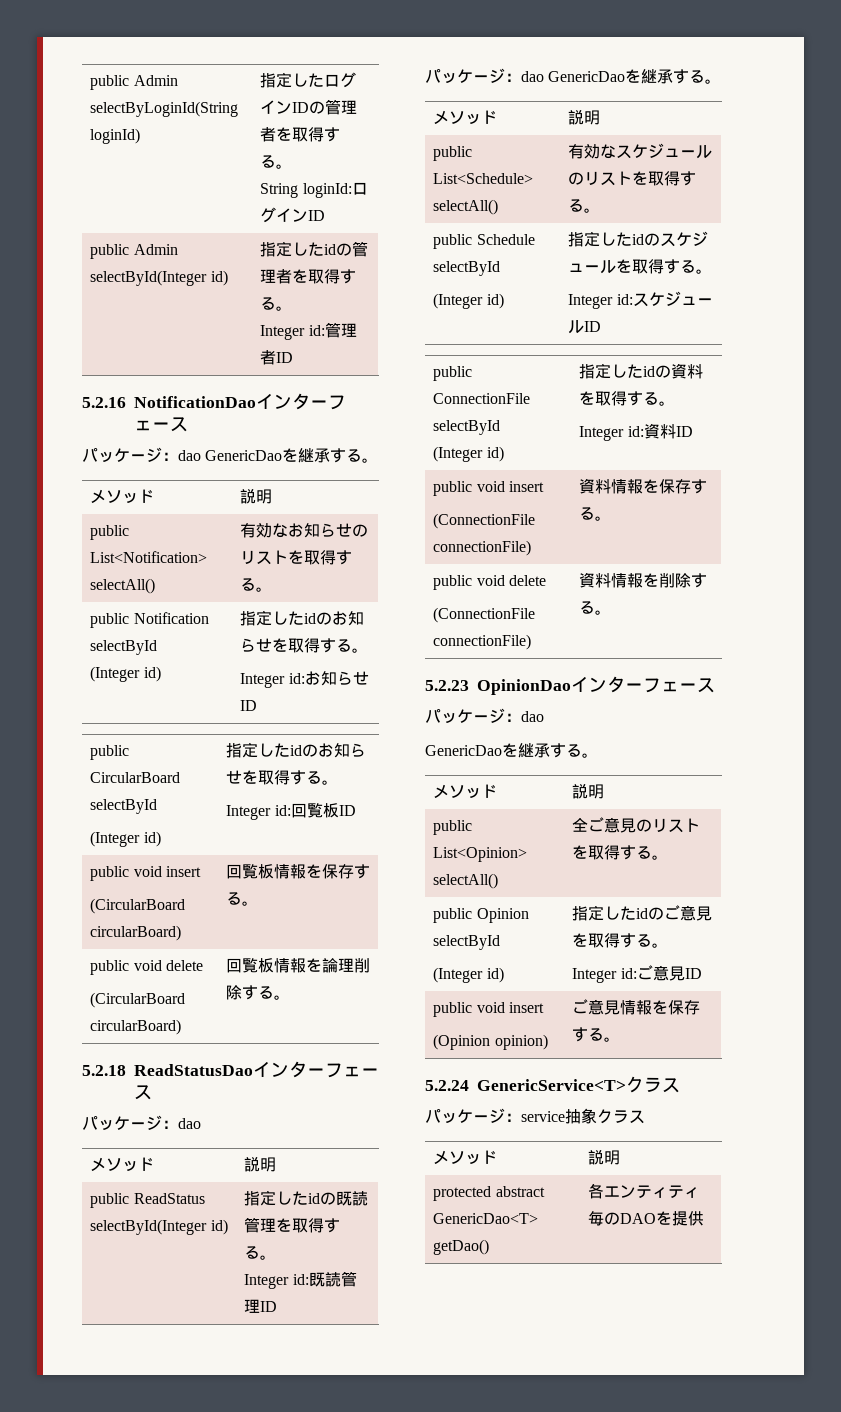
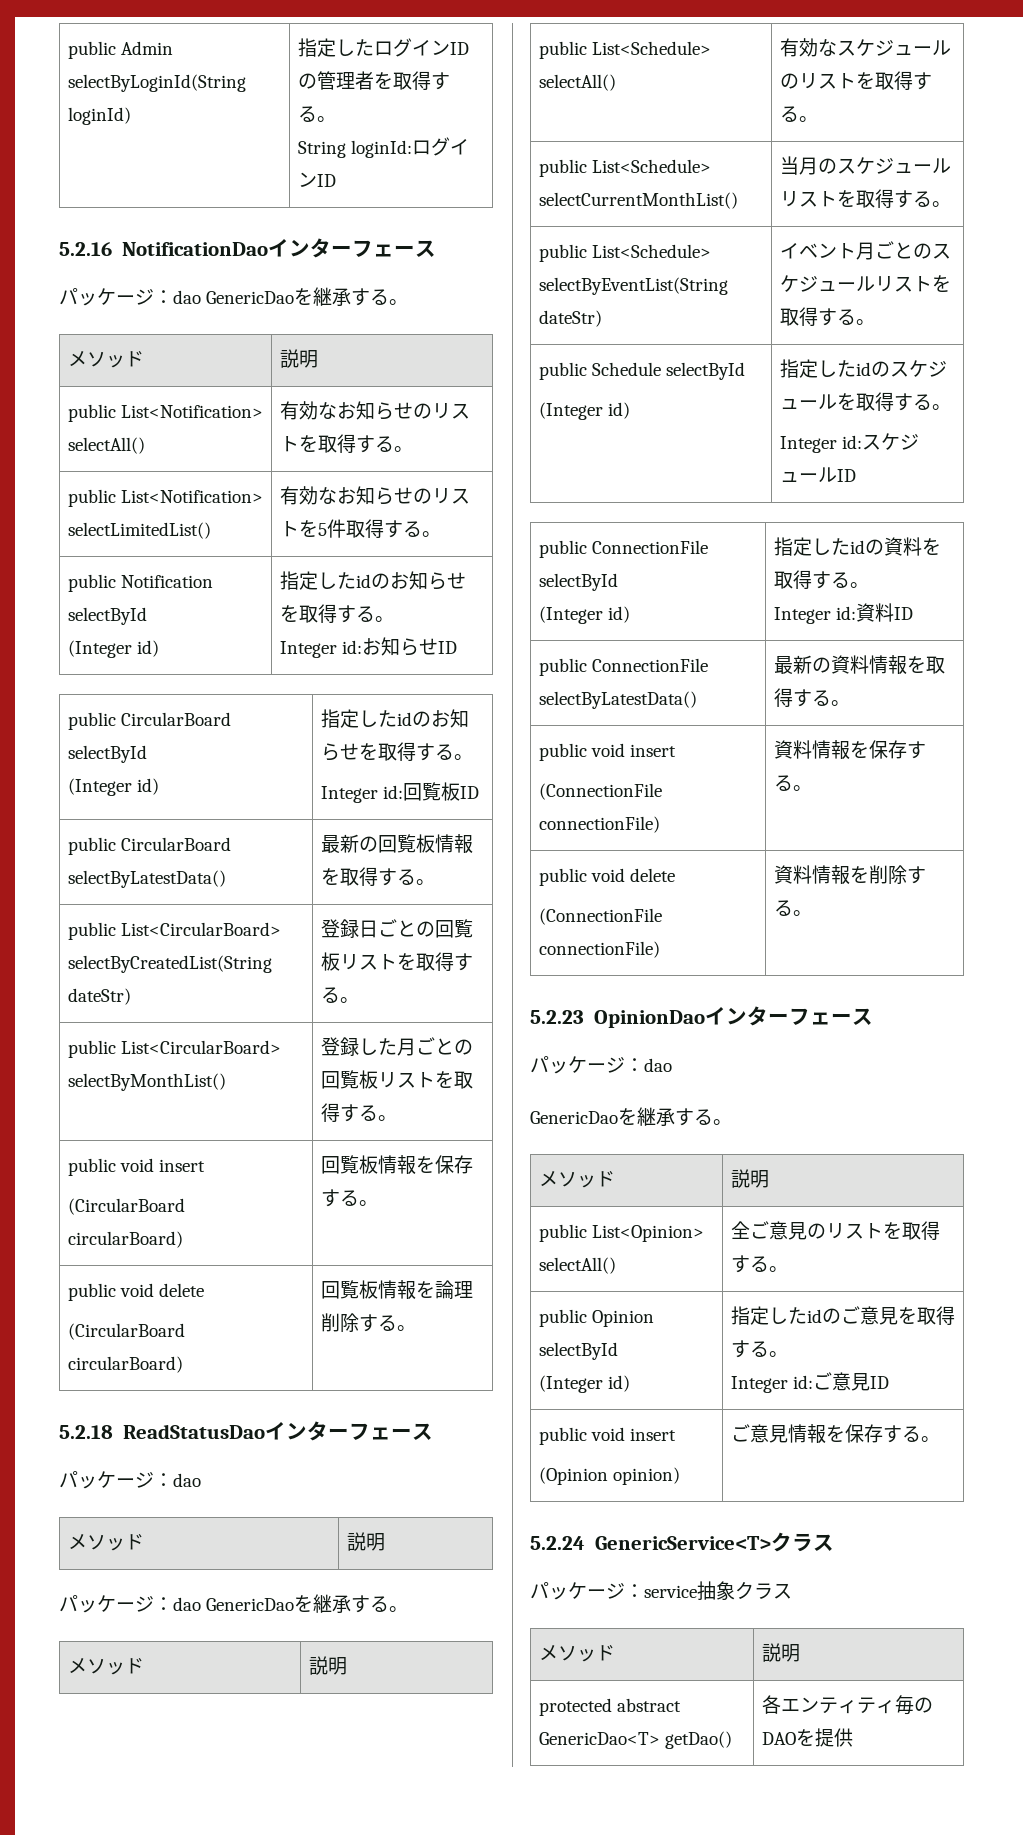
[90,244,178,259] [90,270,228,286] [260,241,369,257] [260,269,357,284] [260,297,293,311] [260,322,357,340] [260,350,294,365] // public Admin selectById(Integer id) | 指定したidの管理者を取得する。 // Integer id:管理者ID -> (336, 180) none
(273, 589) none -> [67,489,263,507] [67,522,211,539] [279,486,470,505] [279,519,441,538] // public List<Notification> selectLimitedList() | 有効なお知らせのリストを5件取得する。
(356, 810) none -> [67,837,231,855] [67,870,226,888] [320,834,473,854] [320,867,435,886] [67,922,281,940] [67,955,272,973] [67,988,131,1005] [320,919,473,938] [320,952,473,971] [320,987,359,1003] [67,1040,281,1058] [67,1073,226,1091] [320,1037,473,1056] [320,1070,473,1089] [320,1103,397,1122] // public CircularBoard selectByLatestData() | 最新の回覧板情報を取得する。 // public List<CircularBoard> selectByCreatedList(String dateStr) | 登録日ごとの回覧板リストを取得する。 // public List<CircularBoard> selectByMonthList() | 登録した月ごとの回覧板リストを取得する。
[90,1193,205,1208] [90,1219,228,1235] [244,1190,369,1206] [244,1217,341,1233] [244,1246,277,1260] [244,1271,357,1289] [244,1299,278,1313] // public ReadStatus selectById(Integer id) | 指定したidの既読管理を取得する。 // Integer id:既読管理ID -> (385, 1542) none
(601, 210) none -> [538,159,711,177] [538,192,738,209] [779,156,951,175] [779,189,951,208] [538,244,711,262] [538,277,728,295] [538,310,602,327] [779,241,951,260] [779,275,951,292] [779,307,875,326] // public List<Schedule> selectCurrentMonthList() | 当月のスケジュールリストを取得する。 // public List<Schedule> selectByEventList(String dateStr) | イベント月ごとのスケジュールリストを取得する。
(693, 431) none -> [538,658,708,676] [538,691,697,709] [773,655,945,675] [773,688,850,707] // public ConnectionFile selectByLatestData() | 最新の資料情報を取得する。

